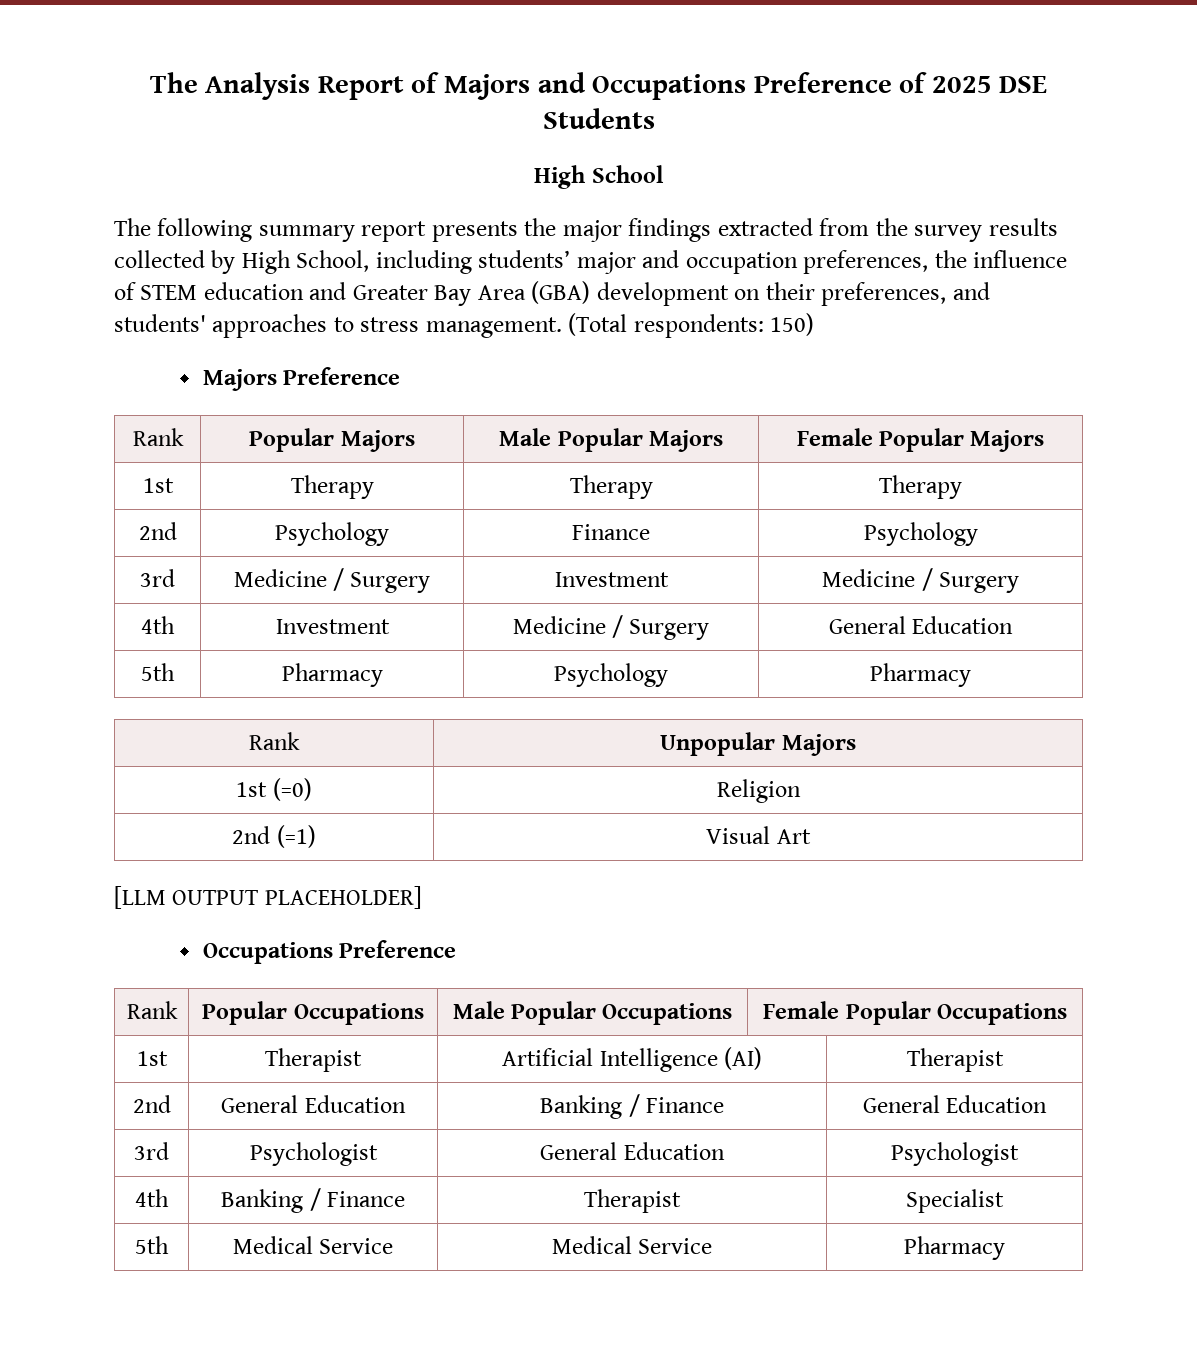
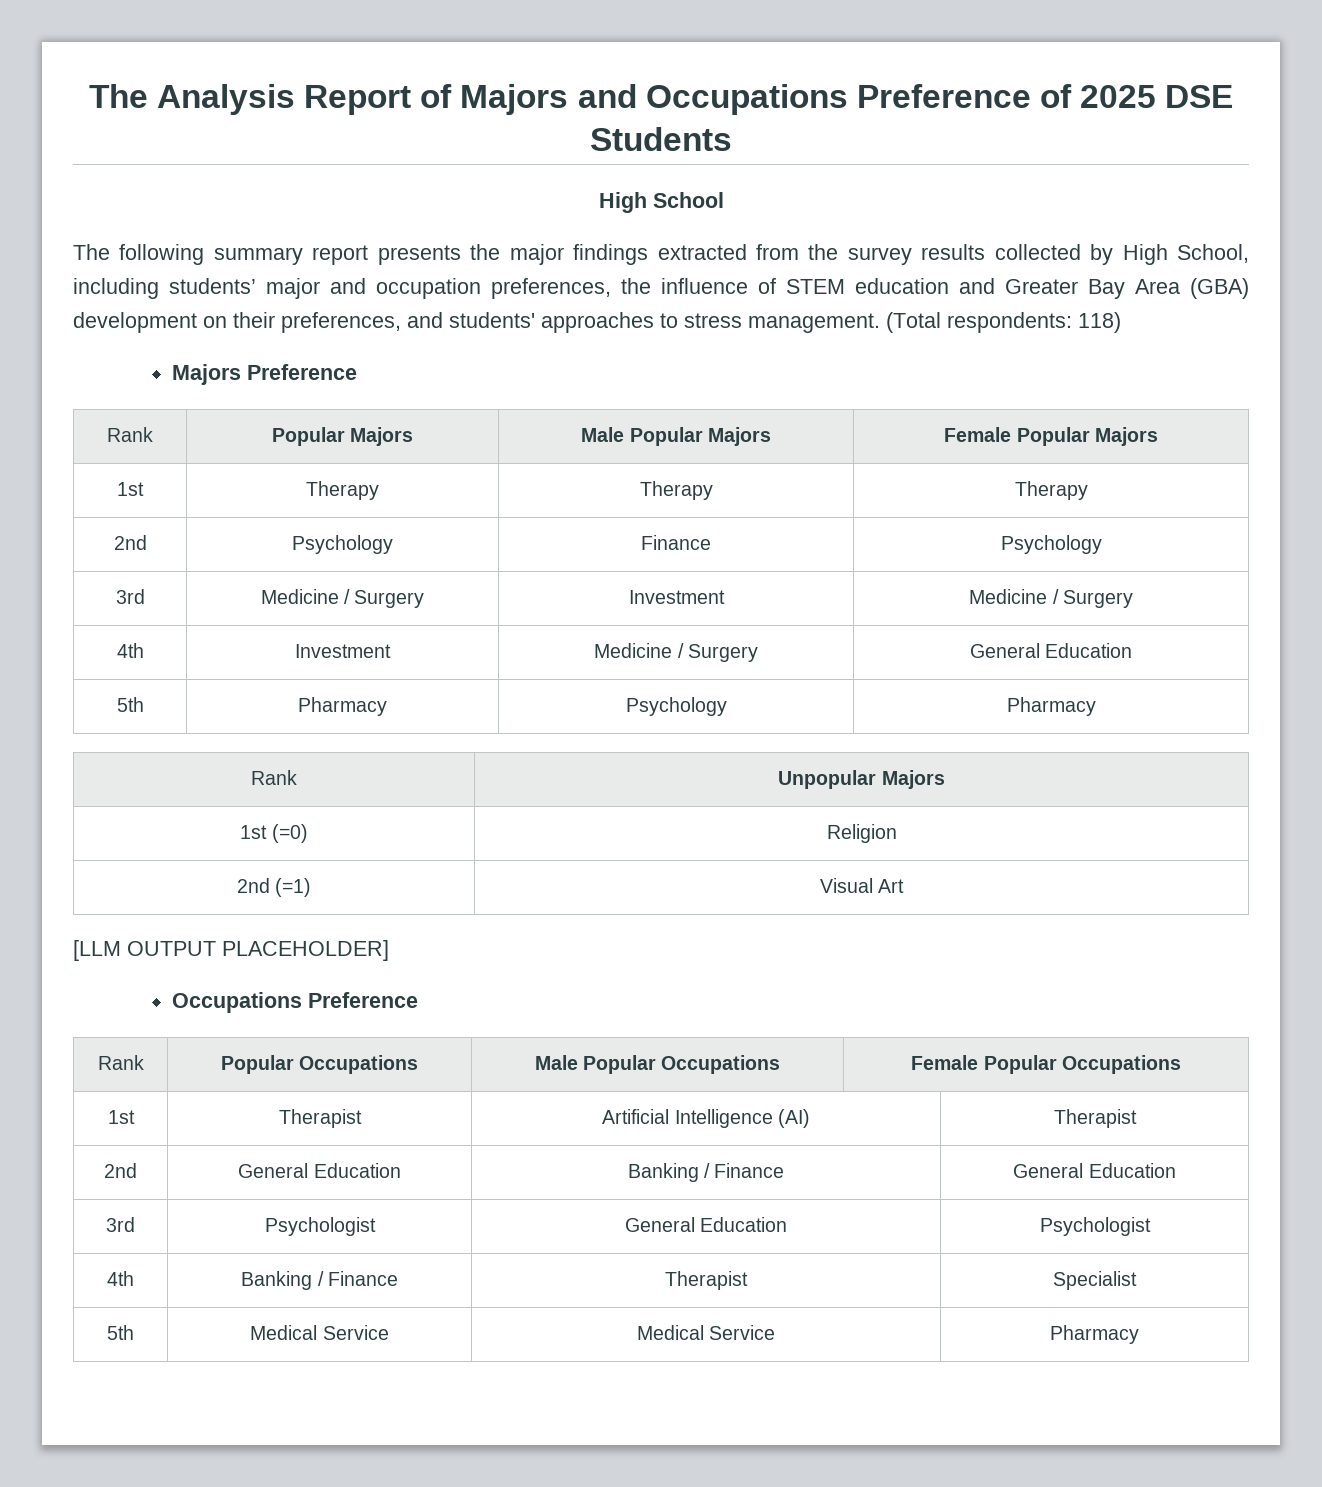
[770,313,815,336] 150) -> [1078,312,1121,333] 118)

